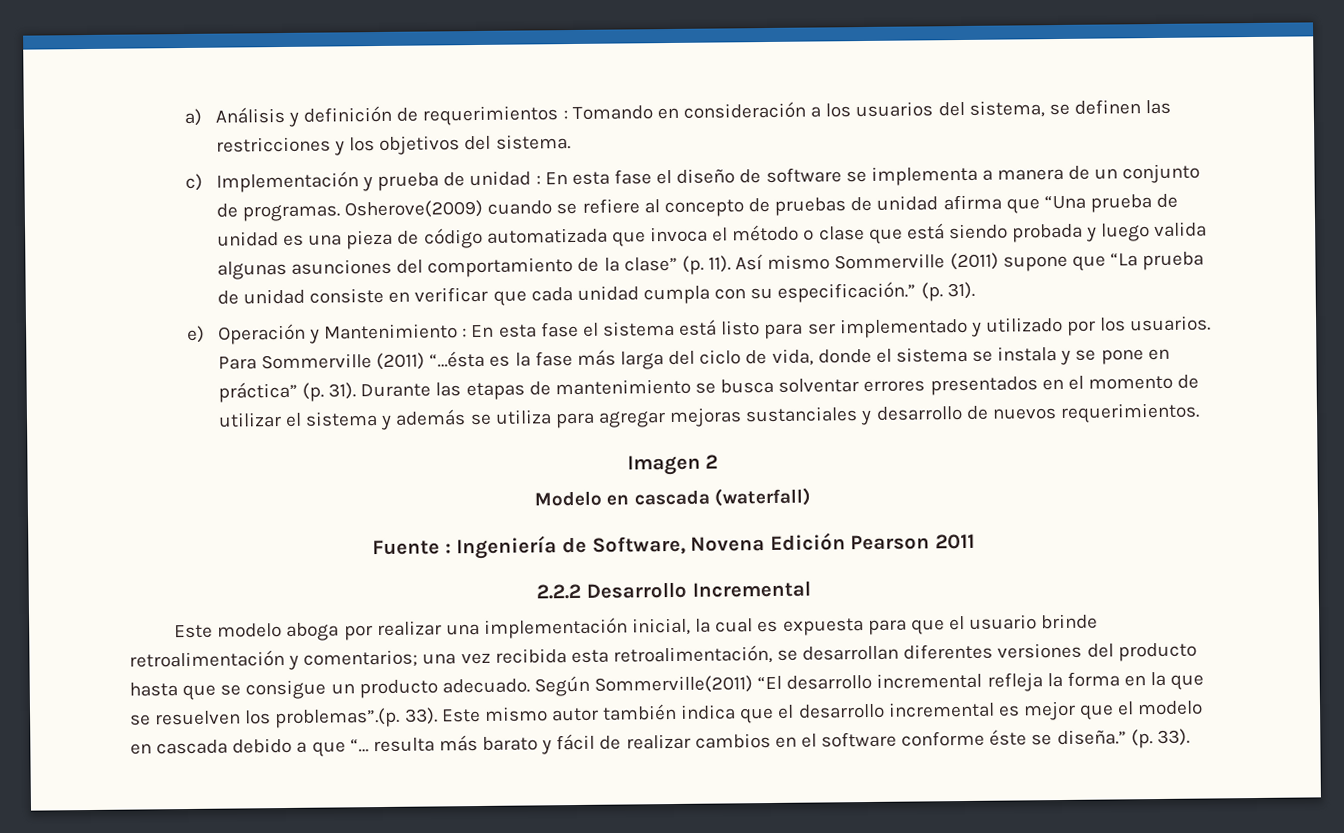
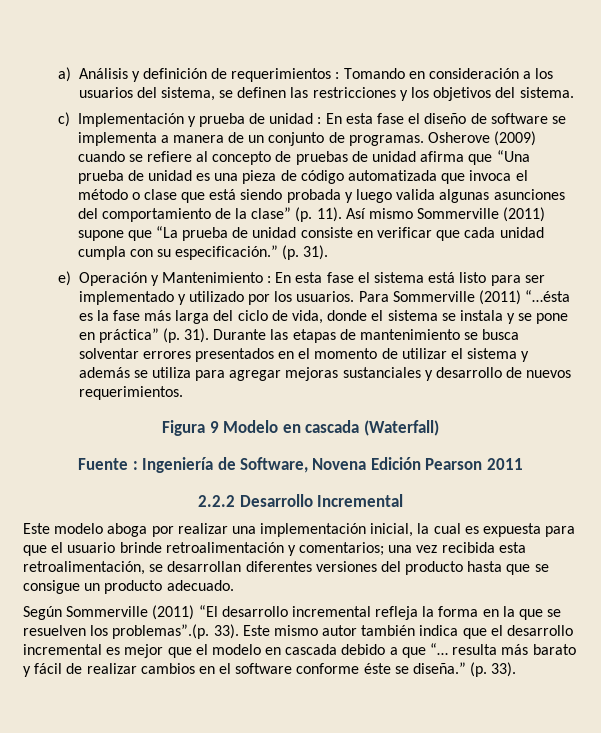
[344,199,484,219] Osherove(2009) -> [427,131,537,146] Osherove (2009)
[626,454,719,476] Imagen 2 // -> [162,420,219,436] Figura 9
[713,487,811,507] (waterfall) -> [363,420,439,436] (Waterfall)
[533,675,754,697] Según Sommerville(2011) -> [23,605,195,620] // Según Sommerville (2011)

